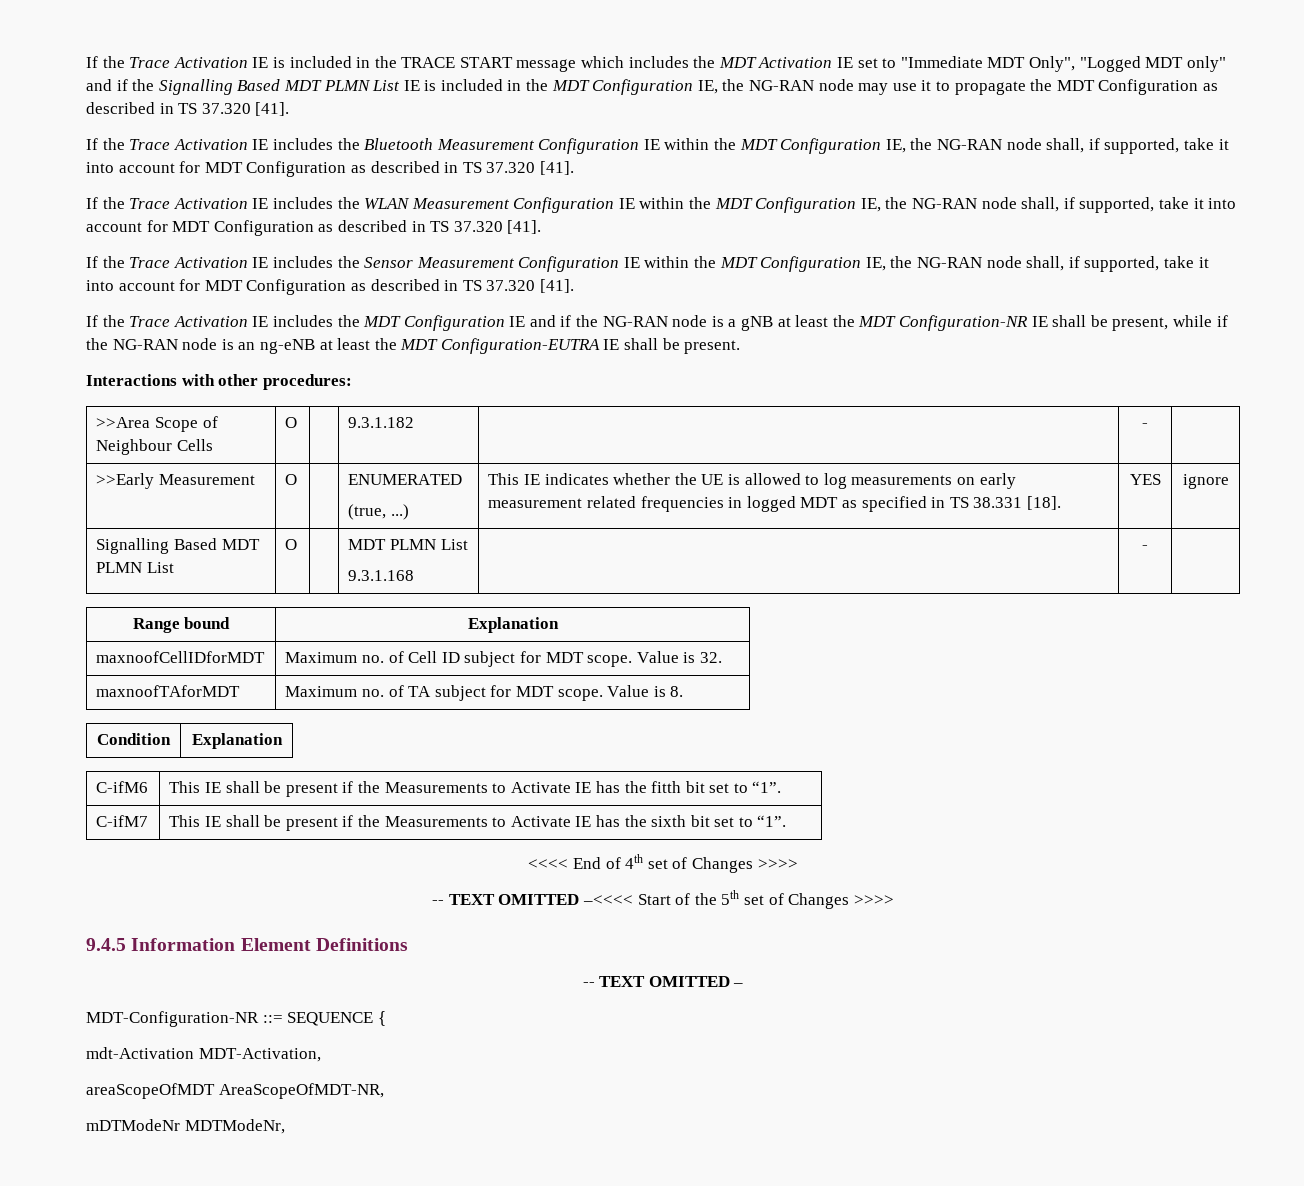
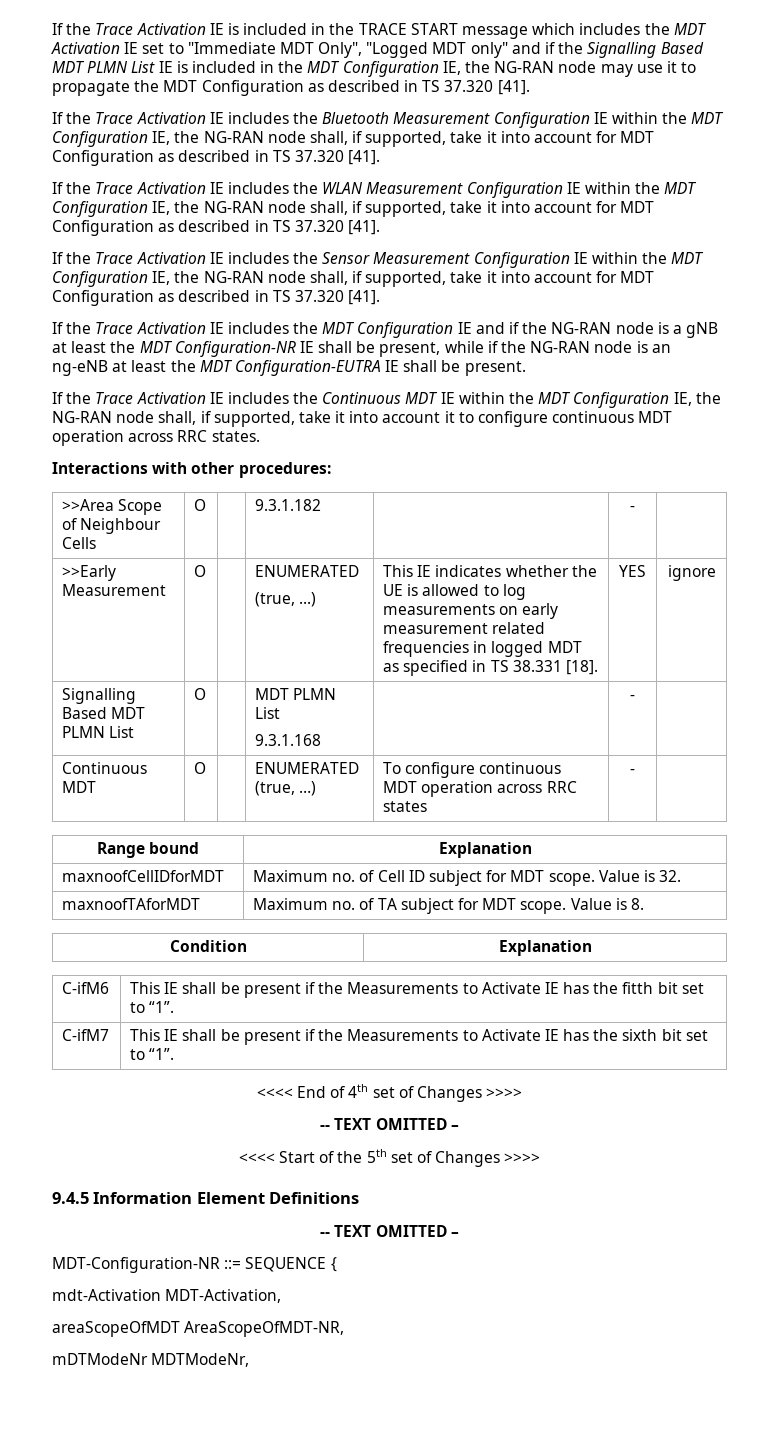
(741, 347) none -> [52,392,721,408] [52,411,673,427] [52,430,260,446] // If the Trace Activation IE includes the Continuous MDT IE within the MDT Configuration IE, the NG-RAN node shall, if supported, take it into account it to configure continuous MDT operation across RRC states.
(1148, 547) none -> [62,762,148,774] [62,781,97,793] [194,762,207,774] [255,762,360,774] [255,781,317,796] [383,762,562,778] [383,781,577,797] [383,801,428,812] [630,769,635,774] // Continuous MDT | O | | ENUMERATED (true, …) | To configure continuous MDT operation across RRC states | - |
[583,895,634,905] –<<<< -> [450,1125,459,1130] [238,1153,275,1163] – // <<<<

